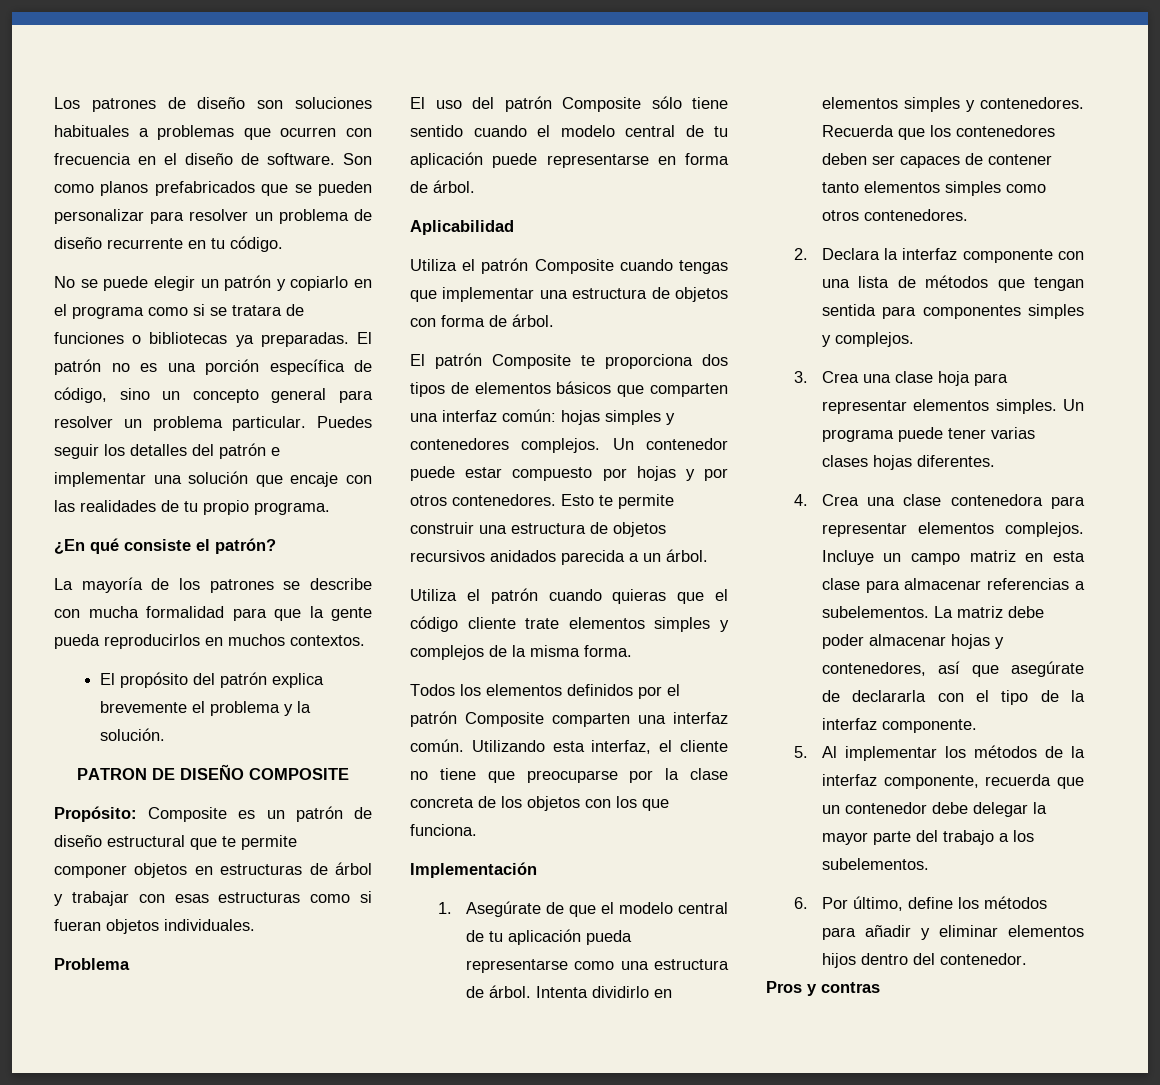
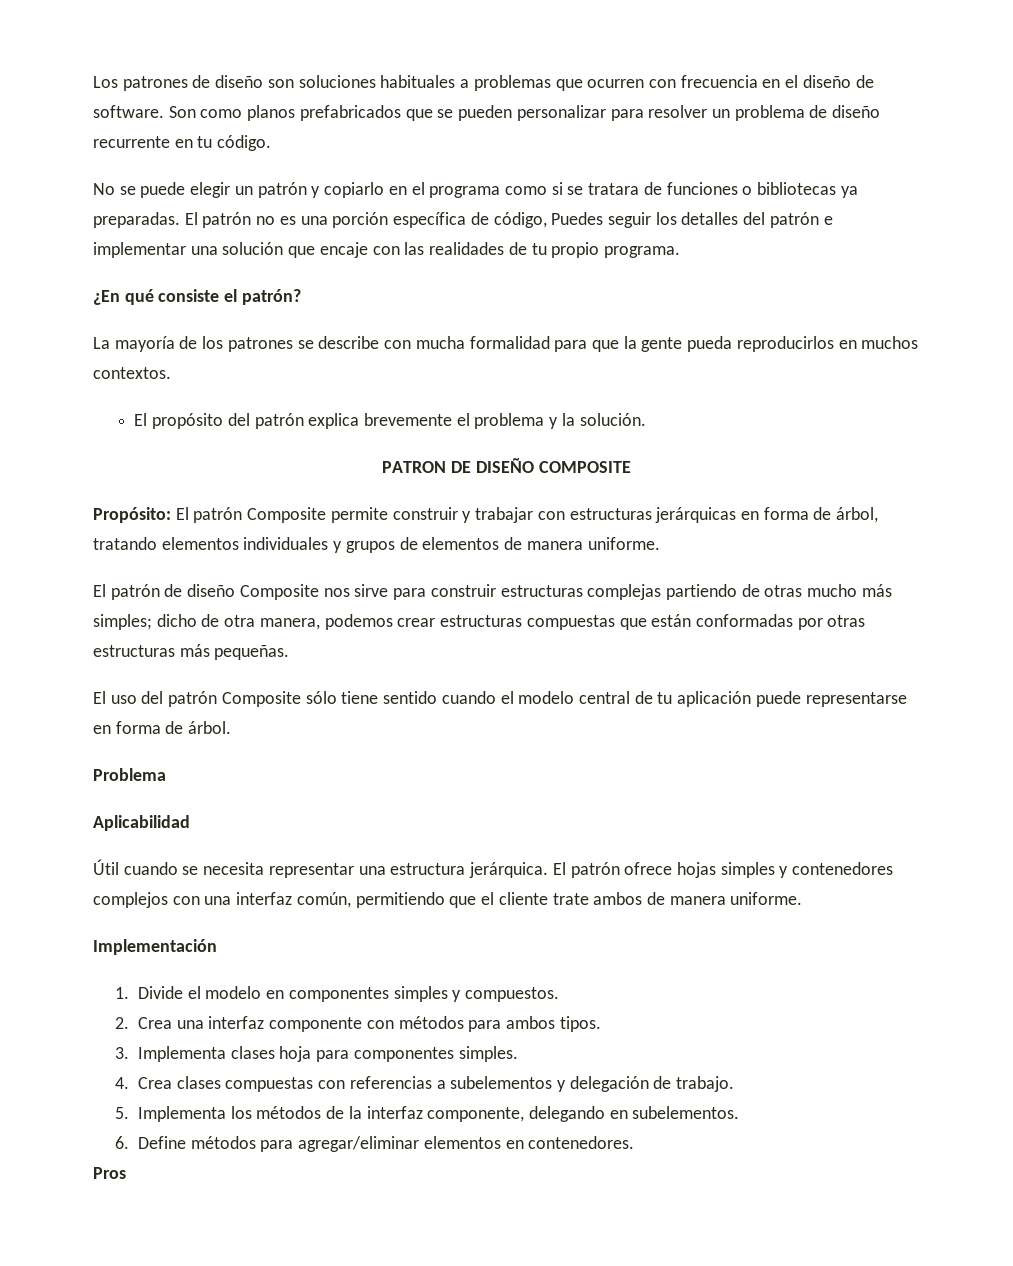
[119,388,373,403] [54,416,307,431] sino un concepto general para resolver un problema particular. -> (547, 220) none
[148,806,372,822] [54,835,297,850] [54,862,372,878] [54,891,372,906] [54,919,255,934] [54,958,130,970] Composite es un patrón de diseño estructural que te permite componer objetos en estructuras de árbol y trabajar con esas estructuras como si fueran objetos individuales. // Problema -> [175,507,879,523] [93,537,660,553] [93,584,892,600] [93,614,866,630] [93,644,290,660] El patrón Composite permite construir y trabajar con estructuras jerárquicas en forma de árbol, tratando elementos individuales y grupos de elementos de manera uniforme. // El patrón de diseño Composite nos sirve para construir estructuras complejas partiendo de otras mucho más simples; dicho de otra manera, podemos crear estructuras compuestas que están conformadas por otras estructuras más pequeñas.
(475, 186) none -> [93,768,166,781] // Problema
[410,258,728,274] [410,287,728,302] [410,314,554,327] [410,353,728,369] [410,381,728,397] [410,409,675,425] [410,438,728,453] [410,466,728,481] [410,494,674,509] [410,522,666,537] [410,549,708,565] [410,588,728,604] [410,616,458,632] Utiliza el patrón Composite cuando tengas que implementar una estructura de objetos con forma de árbol. // El patrón Composite te proporciona dos tipos de elementos básicos que comparten una interfaz común: hojas simples y contenedores complejos. Un contenedor puede estar compuesto por hojas y por otros contenedores. Esto te permite construir una estructura de objetos recursivos anidados parecida a un árbol. // Utiliza el patrón cuando quieras que el código -> [93,859,894,878] [93,892,495,908] Útil cuando se necesita representar una estructura jerárquica. El patrón ofrece hojas simples y contenedores complejos con una interfaz común, permitiendo que el
[568,617,729,632] [410,645,632,660] [410,684,680,699] [410,711,728,727] [410,739,728,754] [410,768,728,783] [410,796,669,811] [410,824,477,836] [410,862,537,878] [437,901,728,917] [465,929,632,945] [465,959,729,973] [465,985,672,998] [821,97,1084,112] [821,125,1055,140] [821,153,1052,168] [821,181,1046,196] [821,209,968,221] [793,248,1084,263] [821,275,1084,291] [821,304,1084,319] [821,332,914,347] [793,371,1008,386] [821,399,1084,414] [821,427,1035,442] [821,455,995,470] [793,494,1085,509] [821,522,1084,537] [821,550,1085,565] [821,578,1085,593] [821,606,1044,618] [821,634,1004,649] [821,661,1084,677] [821,690,1085,705] [821,718,977,733] elementos simples y complejos de la misma forma. // Todos los elementos definidos por el patrón Composite comparten una interfaz común. Utilizando esta interfaz, el cliente no tiene que preocuparse por la clase concreta de los objetos con los que funciona. // Implementación // 1. Asegúrate de que el modelo central de tu aplicación pueda representarse como una estructura de árbol. Intenta dividirlo en elementos simples y contenedores. Recuerda que los contenedores deben ser capaces de contener tanto elementos simples como otros contenedores. // 2. Declara la interfaz componente con una lista de métodos que tengan sentida para componentes simples y complejos. // 3. Crea una clase hoja para representar elementos simples. Un programa puede tener varias clases hojas diferentes. // 4. Crea una clase contenedora para representar elementos complejos. Incluye un campo matriz en esta clase para almacenar referencias a subelementos. La matriz debe poder almacenar hojas y contenedores, así que asegúrate de declararla con el tipo de la interfaz componente. -> [593,892,803,905] [93,939,217,955] [115,986,559,1002] [115,1016,601,1032] [115,1046,518,1062] [115,1076,735,1092] ambos de manera uniforme. // Implementación // 1. Divide el modelo en componentes simples y compuestos. // 2. Crea una interfaz componente con métodos para ambos tipos. // 3. Implementa clases hoja para componentes simples. // 4. Crea clases compuestas con referencias a subelementos y delegación de trabajo.
[821,746,937,761] Al implementar -> [137,1106,226,1122] Implementa
[985,774,1084,789] [821,802,1047,817] [821,830,1034,845] [821,858,929,870] [793,896,1047,911] [821,925,1084,940] [821,953,1027,968] recuerda que un contenedor debe delegar la mayor parte del trabajo a los subelementos. // 6. Por último, define los métodos para añadir y eliminar elementos hijos dentro del contenedor. -> [528,1106,740,1122] [115,1136,635,1152] delegando en subelementos. // 6. Define métodos para agregar/eliminar elementos en contenedores.
[807,982,880,996] y contras -> (126, 1173) none

